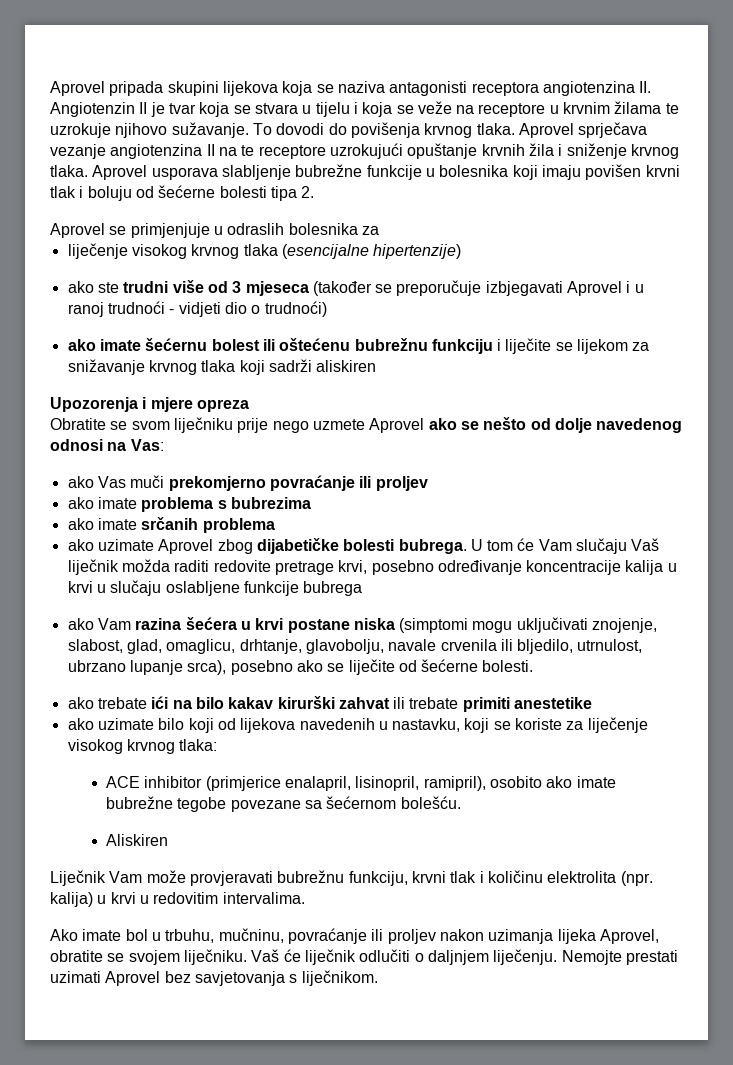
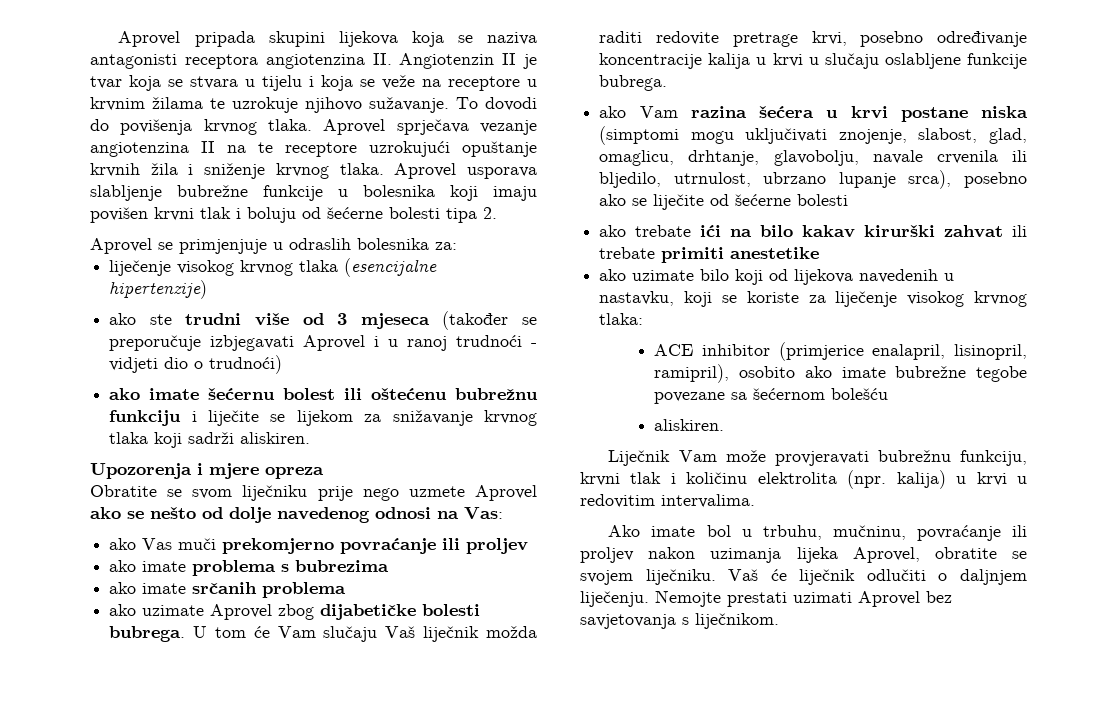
[361,226,379,235] za -> [435,242,457,250] za:
[316,360,377,372] aliskiren -> [240,432,311,444] aliskiren.
[303,581,363,596] bubrega -> [599,75,668,91] bubrega.
[482,660,534,672] bolesti. -> [797,194,849,206] bolesti
[400,796,461,809] [106,834,169,846] bolešću. // Aliskiren -> [831,388,889,400] [654,419,725,431] bolešću // aliskiren.

